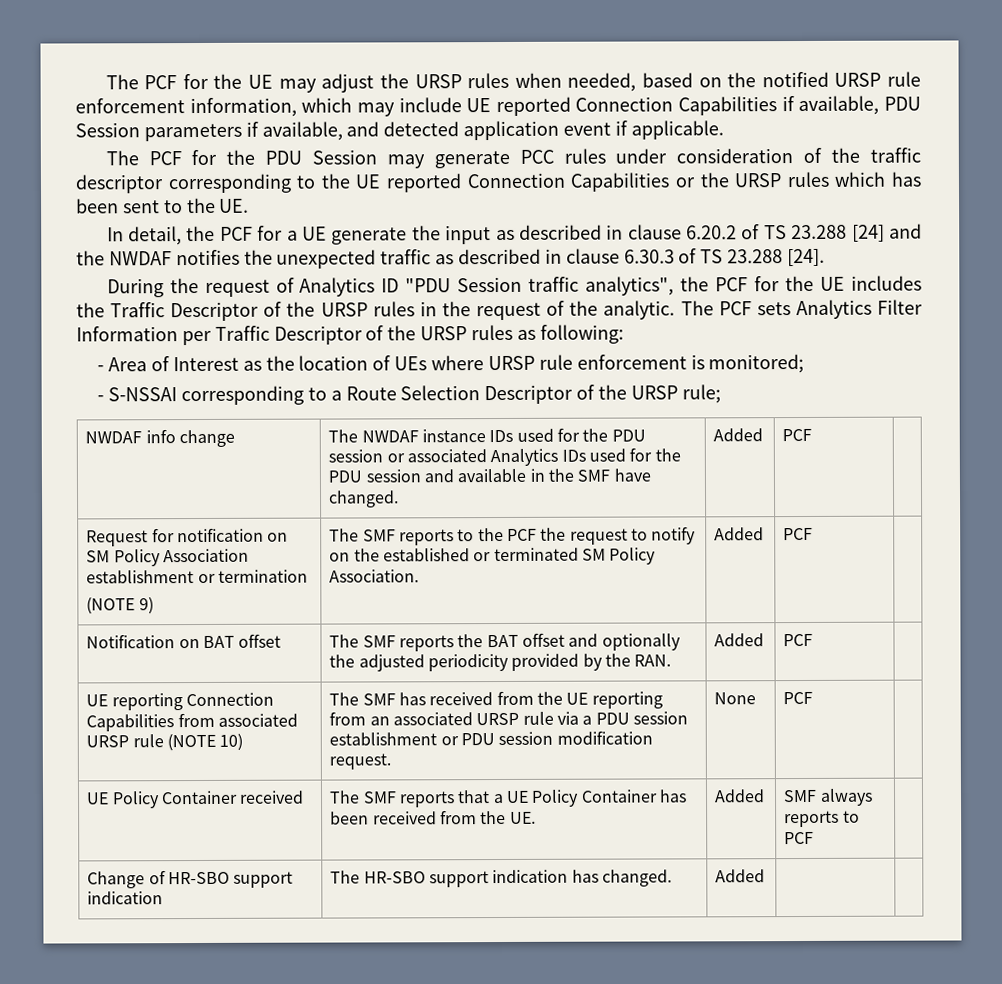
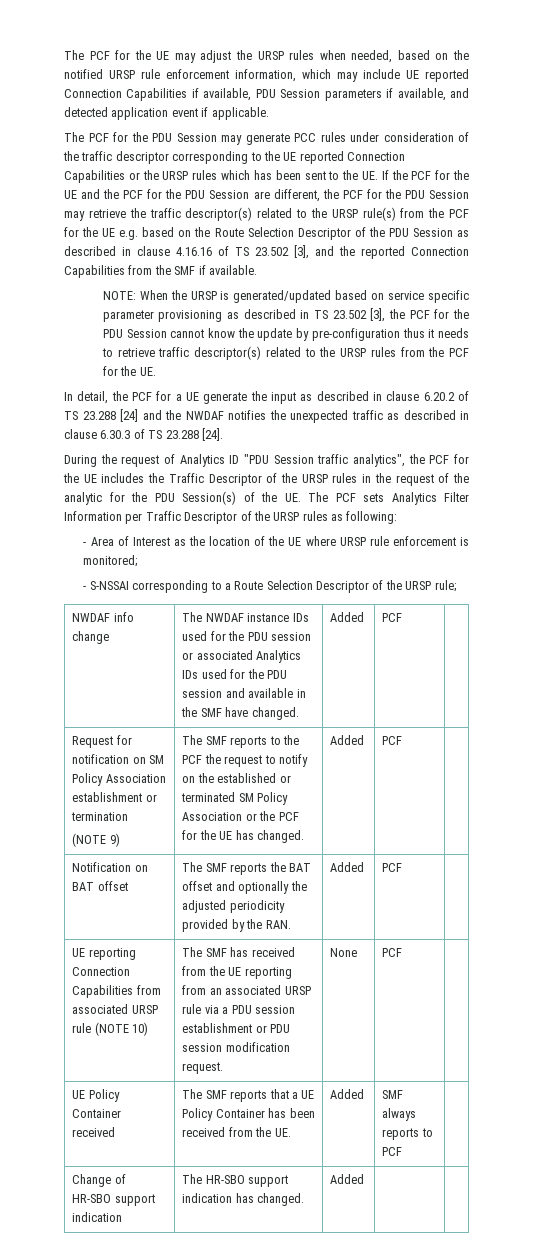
(250, 205) none -> [381,170,469,180] [64,189,469,202] [64,207,469,221] [64,227,469,240] [64,245,469,259] [64,265,257,278] [102,290,469,303] [102,308,470,322] [102,328,469,341] [101,346,469,360] [102,366,156,376] If the PCF for the UE and the PCF for the PDU Session are different, the PCF for the PDU Session may retrieve the traffic descriptor(s) related to the URSP rule(s) from the PCF for the UE e.g. based on the Route Selection Descriptor of the PDU Session as described in clause 4.16.16 of TS 23.502 [3], and the reported Connection Capabilities from the SMF if available. // NOTE: When the URSP is generated/updated based on service specific parameter provisioning as described in TS 23.502 [3], the PCF for the PDU Session cannot know the update by pre-configuration thus it needs to retrieve traffic descriptor(s) related to the URSP rules from the PCF for the UE.
[603,300,676,320] analytic. -> [64,491,301,505] analytic for the PDU Session(s) of the UE.
[394,356,428,371] UEs -> [268,536,302,546] the UE
[329,569,420,583] Association. -> [182,811,299,821] [182,830,304,843] Association or the PCF for the UE has changed.

